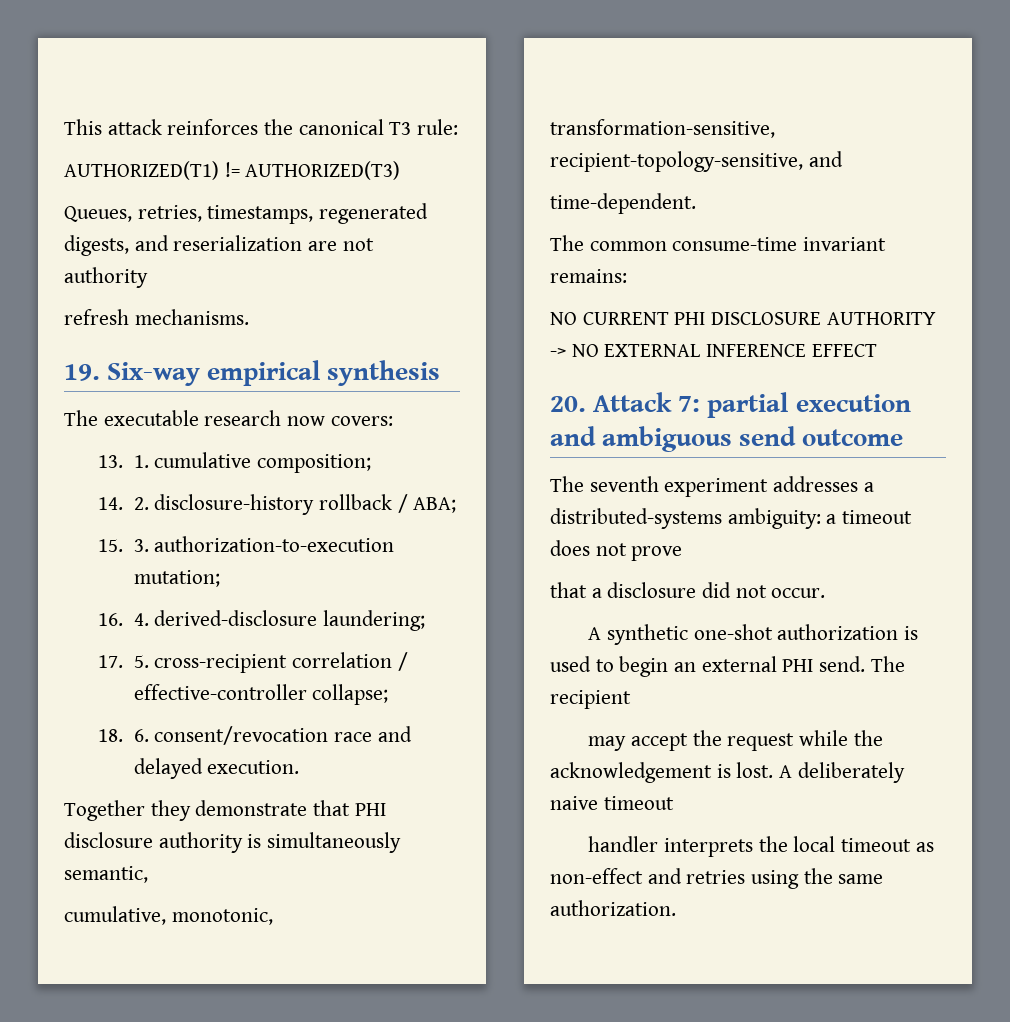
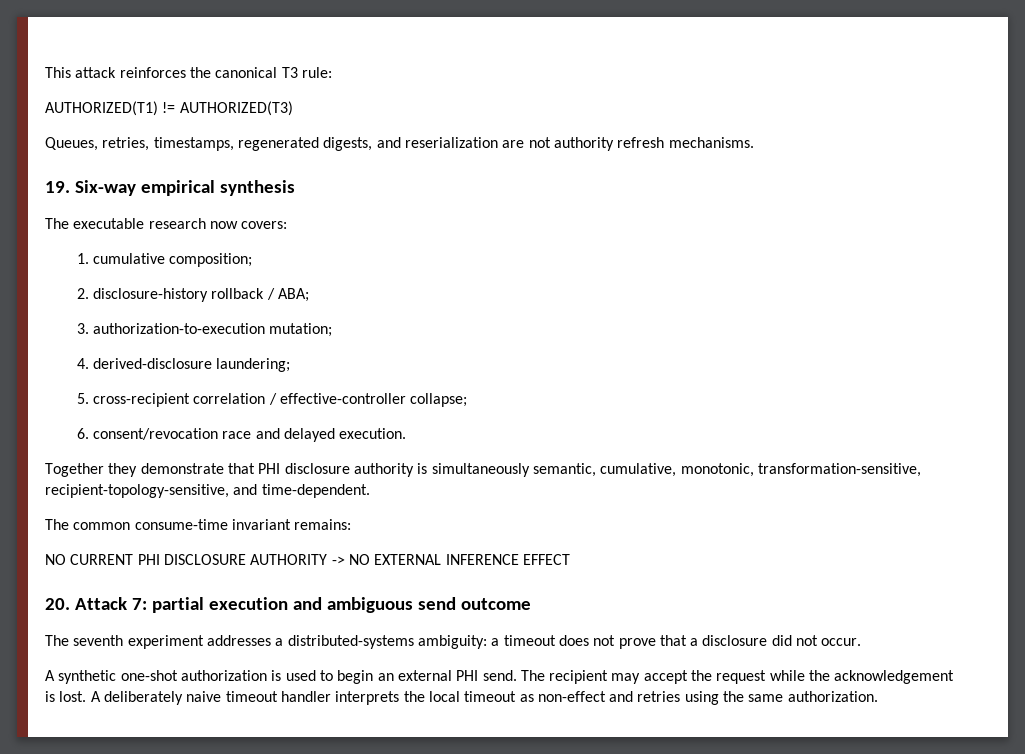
(148, 277) // -> (614, 144) none
[98,455,124,468] 13. -> (288, 225) none
[98,497,124,510] 14. -> (253, 260) none
[98,539,124,552] 15. -> (309, 295) none
[98,613,124,626] 16. -> (333, 330) none
[98,655,124,668] 17. -> (291, 365) none
[98,729,124,742] 18. -> (468, 400) none
(148, 874) // -> (596, 470) none
(843, 159) // -> (258, 489) none
(683, 553) // -> (656, 643) none
(631, 699) // -> (609, 677) none
(674, 803) // -> (278, 696) none

